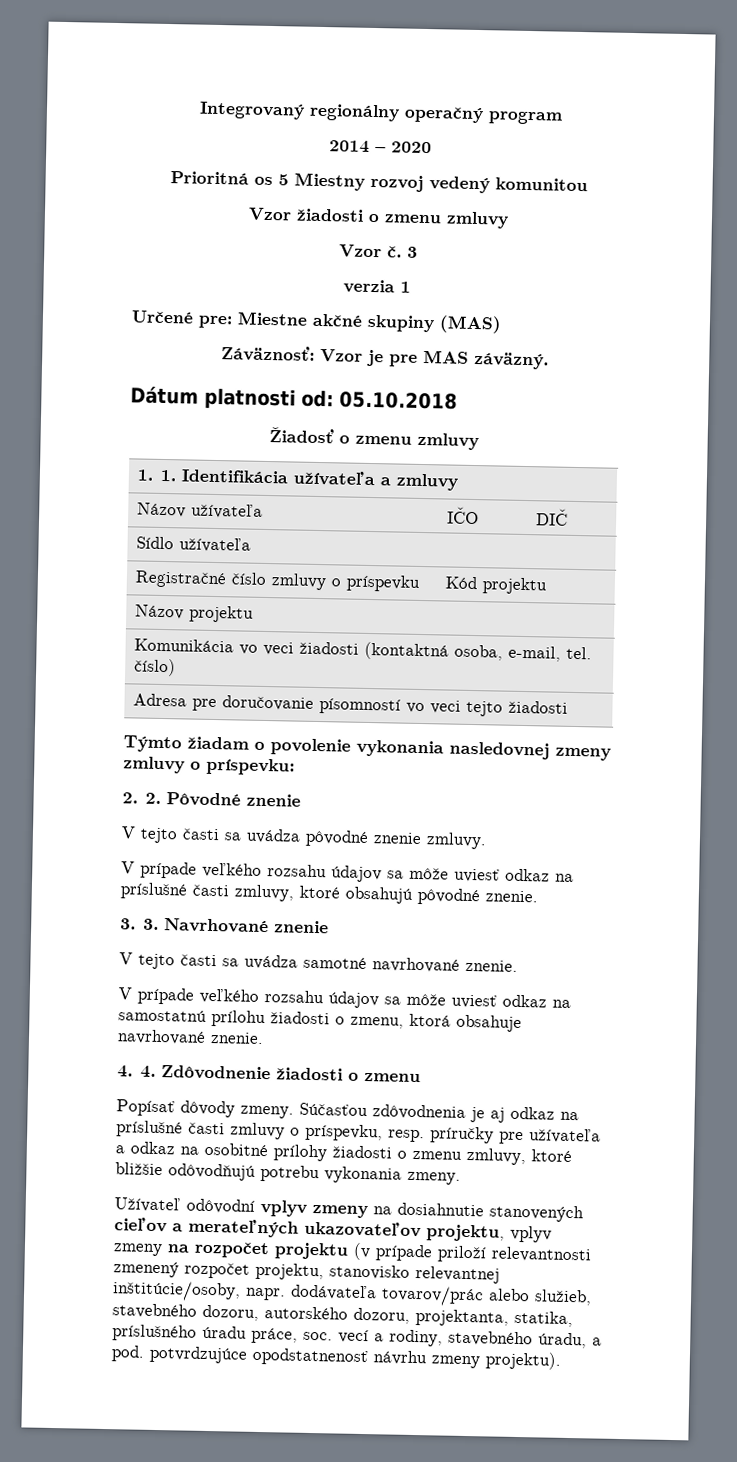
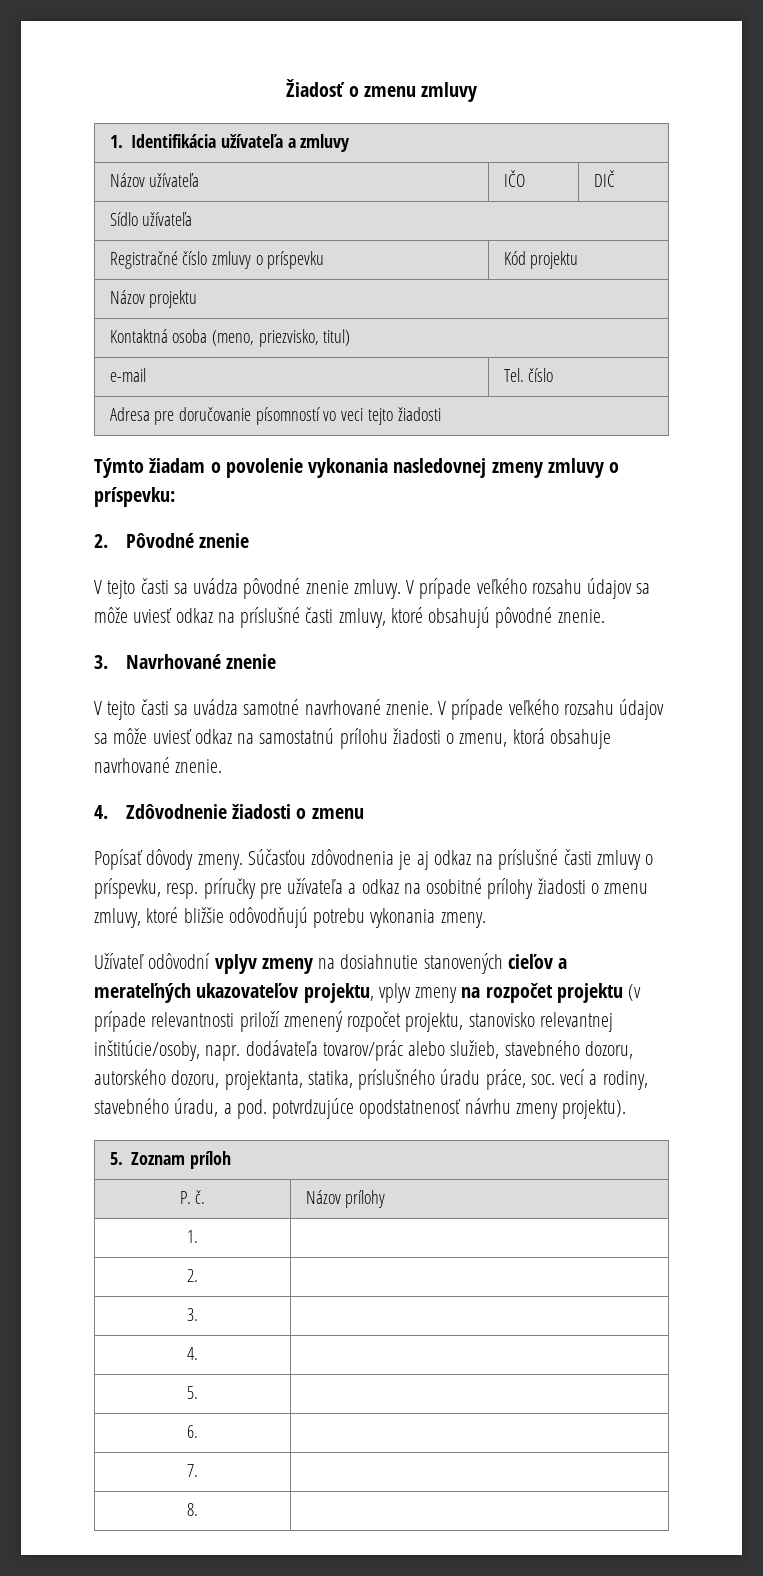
[198,101,563,125] [328,140,432,154] [170,171,588,194] [248,207,509,229] [338,244,418,258] [343,279,411,294] [131,310,502,334] [221,345,550,370] [130,386,458,411] Integrovaný regionálny operačný program // 2014 – 2020 // Prioritná os 5 Miestny rozvoj vedený komunitou // Vzor žiadosti o zmenu zmluvy // Vzor č. 3 // verzia 1 // Určené pre: Miestne akčné skupiny (MAS) // Záväznosť: Vzor je pre MAS záväzný. // Dátum platnosti od: 05.10.2018 // -> (285, 88) none
[159,469,177,482] 1. -> (123, 141) none
[133,638,592,662] [133,658,176,677] Komunikácia vo veci žiadosti (kontaktná osoba, e-mail, tel. číslo) -> [109,329,351,347] [109,368,146,382] [503,368,554,382] Kontaktná osoba (meno, priezvisko, titul) // e-mail | Tel. číslo
[145,792,162,805] 2. -> (108, 541) none
(487, 841) // -> (401, 589) none
[143,918,160,930] 3. -> (108, 662) none
(518, 965) // -> (433, 708) none
[140,1065,157,1078] 4. -> (108, 812) none
[437,1245,592,1263] priloží relevantnosti -> [151,1011,280,1032] relevantnosti priloží
(561, 1360) none -> [109,1151,231,1169] [179,1190,206,1204] [305,1190,386,1208] [187,1230,198,1243] [187,1269,198,1282] [187,1308,198,1321] [187,1347,198,1360] [187,1386,198,1399] [187,1425,198,1438] [187,1464,198,1477] [187,1503,198,1516] // 5. Zoznam príloh // P. č. | Názov prílohy // 1. | // 2. | // 3. | // 4. | // 5. | // 6. | // 7. | // 8. |

